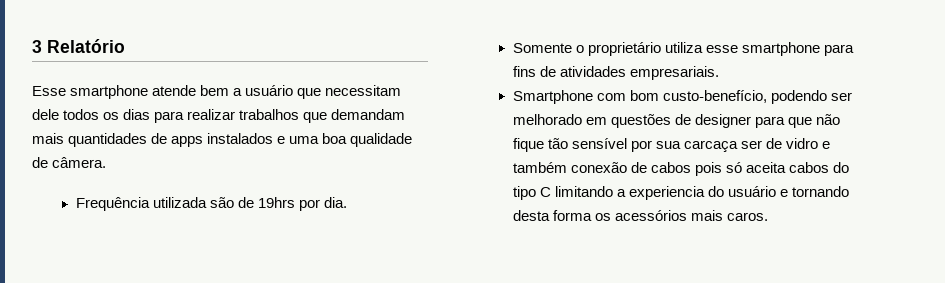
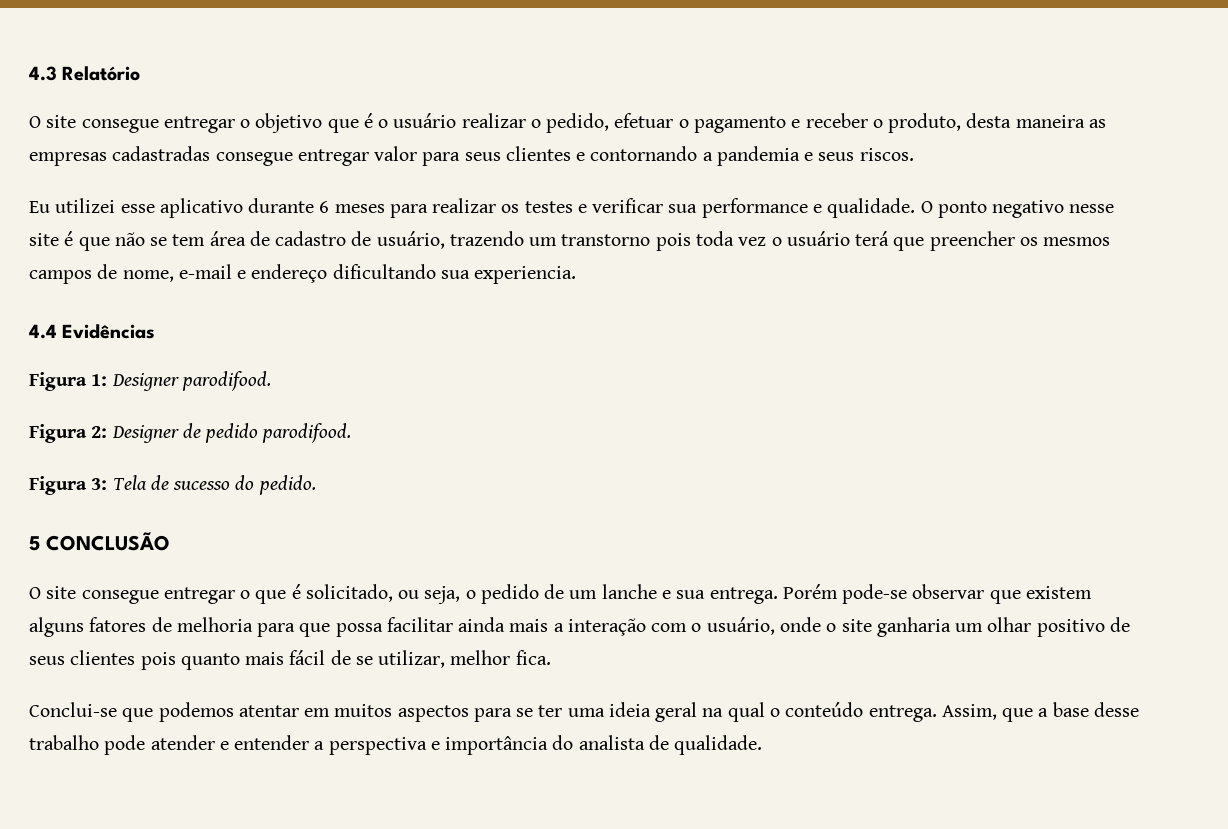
[32,40,42,53] 3 -> [29,66,57,81] 4.3
[32,85,402,99] [32,109,406,123] [32,133,413,147] [32,157,107,168] [75,197,348,211] [512,42,855,56] [512,66,719,80] [512,90,853,104] [512,114,841,128] [512,138,831,152] [512,162,850,176] [512,186,850,200] [512,210,769,221] Esse smartphone atende bem a usuário que necessitam dele todos os dias para realizar trabalhos que demandam mais quantidades de apps instalados e uma boa qualidade de câmera. // Frequência utilizada são de 19hrs por dia. // Somente o proprietário utiliza esse smartphone para fins de atividades empresariais. // Smartphone com bom custo-benefício, podendo ser melhorado em questões de designer para que não fique tão sensível por sua carcaça ser de vidro e também conexão de cabos pois só aceita cabos do tipo C limitando a experiencia do usuário e tornando desta forma os acessórios mais caros. -> [29,113,1106,133] [29,146,914,166] [29,198,1115,218] [29,231,1111,251] [29,264,577,284] [29,324,156,339] [29,371,271,391] [29,423,352,443] [29,475,316,495] [29,532,170,551] [29,584,1092,604] [29,617,1130,637] [29,650,551,670] [29,702,1139,722] [29,735,763,755] O site consegue entregar o objetivo que é o usuário realizar o pedido, efetuar o pagamento e receber o produto, desta maneira as empresas cadastradas consegue entregar valor para seus clientes e contornando a pandemia e seus riscos. // Eu utilizei esse aplicativo durante 6 meses para realizar os testes e verificar sua performance e qualidade. O ponto negativo nesse site é que não se tem área de cadastro de usuário, trazendo um transtorno pois toda vez o usuário terá que preencher os mesmos campos de nome, e-mail e endereço dificultando sua experiencia. // 4.4 Evidências // Figura 1: Designer parodifood. // Figura 2: Designer de pedido parodifood. // Figura 3: Tela de sucesso do pedido. // 5 CONCLUSÃO // O site consegue entregar o que é solicitado, ou seja, o pedido de um lanche e sua entrega. Porém pode-se observar que existem alguns fatores de melhoria para que possa facilitar ainda mais a interação com o usuário, onde o site ganharia um olhar positivo de seus clientes pois quanto mais fácil de se utilizar, melhor fica. // Conclui-se que podemos atentar em muitos aspectos para se ter uma ideia geral na qual o conteúdo entrega. Assim, que a base desse trabalho pode atender e entender a perspectiva e importância do analista de qualidade.

